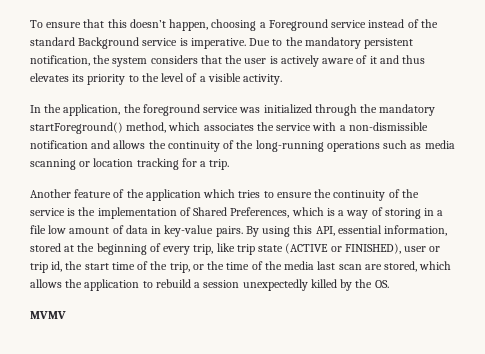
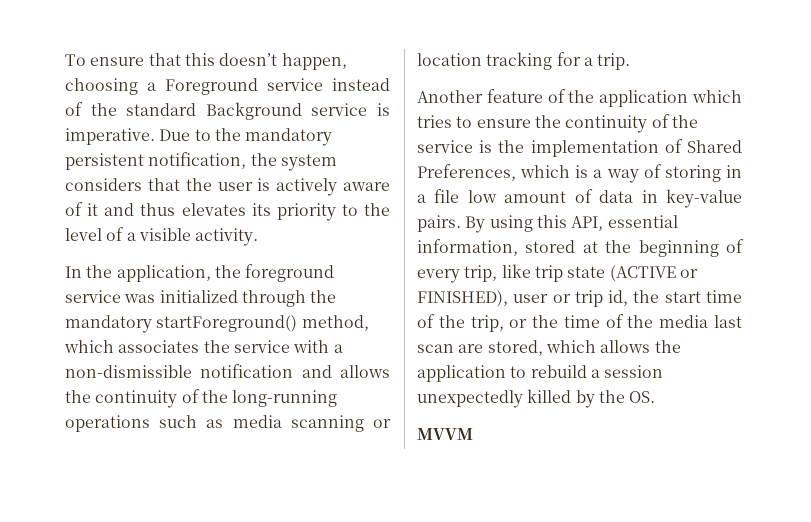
[30,311,66,319] MVMV -> [417,428,473,440] MVVM

